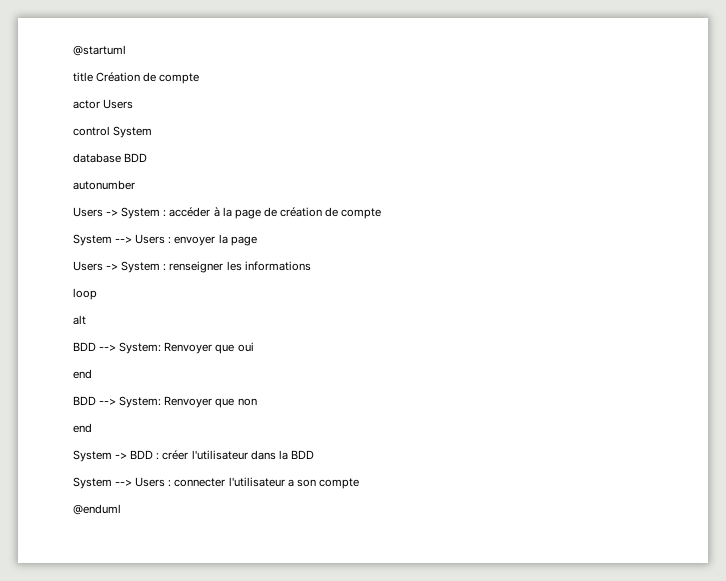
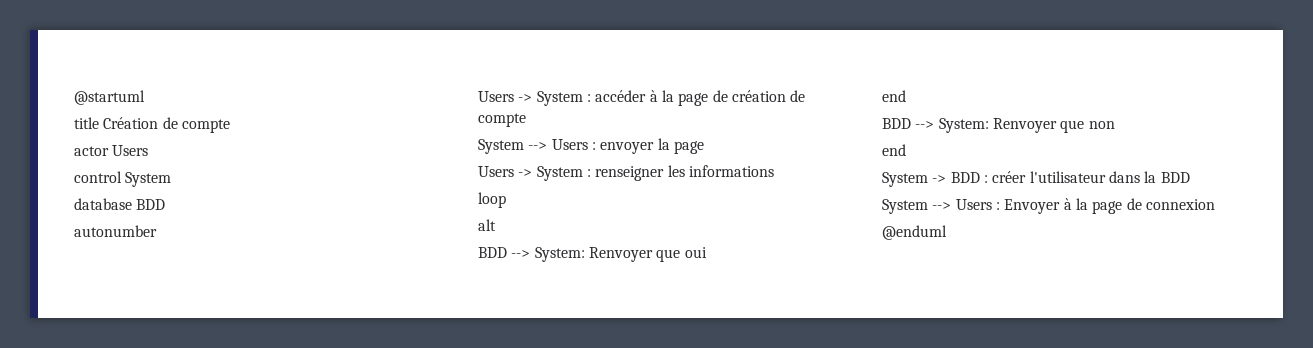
[174,477,359,489] connecter l'utilisateur a son compte -> [1004,198,1215,214] Envoyer à la page de connexion

